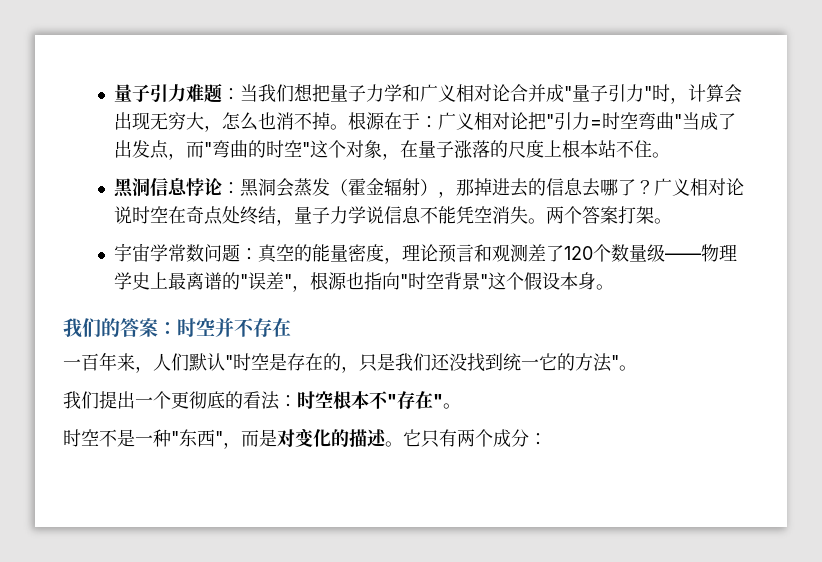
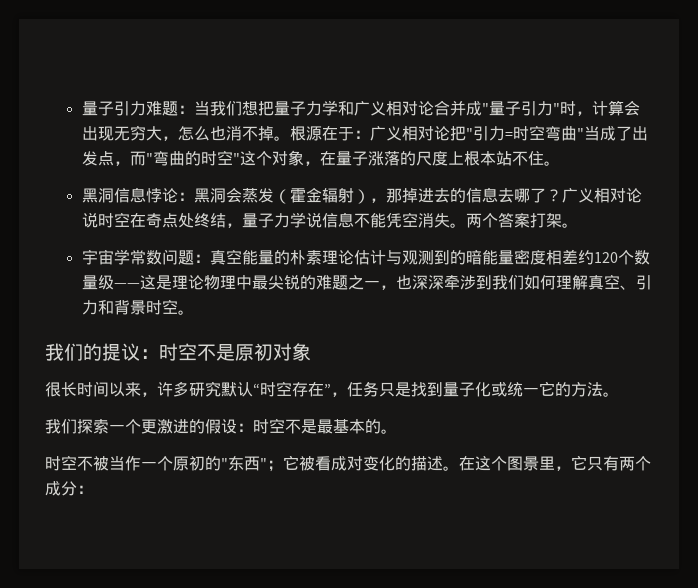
[294,244,738,264] [114,272,615,292] [63,317,291,338] [63,352,503,373] 的能量密度，理论预言和观测差了120个数量级——物理学史上最离谱的"误差"，根源也指向"时空背景"这个假设本身。 // 我们的答案：时空并不存在 // 一百年来，人们默认"时空是存在的，只是我们还没找到 -> [241,249,650,265] [81,274,652,290] [81,299,194,315] [45,343,311,361] [45,381,507,397] 能量的朴素理论估计与观测到的暗能量密度相差约120个数量级——这是理论物理中最尖锐的难题之一，也深深牵涉到我们如何理解真空、引力和背景时空。 // 我们的提议：时空不是原初对象 // 很长时间以来，许多研究默认“时空存在”，任务只是找到量子化或
[611,355,637,371] [63,391,461,410] [63,429,171,447] "。 // 我们提出一个更彻底的看法：时空根本不"存在"。 // 时空不是一种 -> [603,392,619,397] [45,418,397,434] [45,455,221,471] 。 // 我们探索一个更激进的假设：时空不是最基本的。 // 时空不被当作一个原初的
[223,429,277,449] ，而是 -> [267,455,347,472] ；它被看成
(403, 444) none -> [459,456,571,471] 在这个图景里，

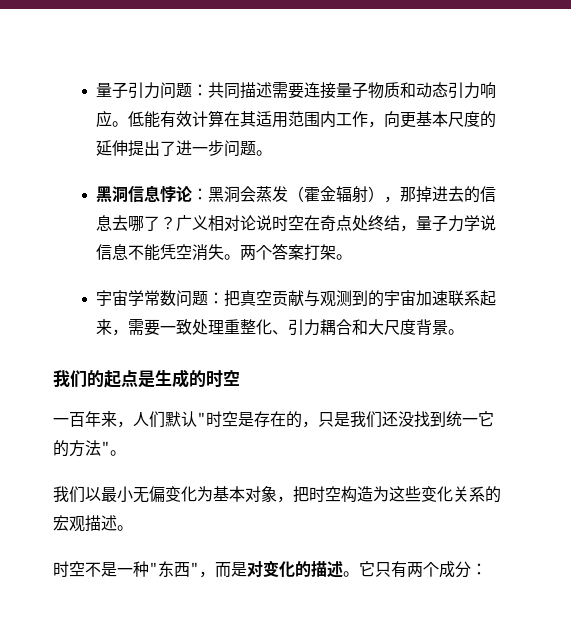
[81,100,640,116] [81,125,648,141] [81,150,544,166] 量子引力难题：当我们想把量子力学和广义相对论合并成"量子引力"时，计算会出现无穷大，怎么也消不掉。根源在于：广义相对论把"引力=时空弯曲"当成了出发点，而"弯曲的时空"这个对象，在量子涨落的尺度上根本站不住 -> [96,82,497,99] [96,110,497,128] [96,140,257,157] 量子引力问题：共同描述需要连接量子物质和动态引力响应。低能有效计算在其适用范围内工作，向更基本尺度的延伸提出了进一步问题
[209,249,650,265] [81,274,652,290] [81,299,194,315] [45,343,311,361] [45,381,507,397] 真空能量的朴素理论估计与观测到的暗能量密度相差约120个数量级——这是理论物理中最尖锐的难题之一，也深深牵涉到我们如何理解真空、引力和背景时空。 // 我们的提议：时空不是原初对象 // 很长时间以来，许多研究默认“时空存在”，任务只是找到量子化或 -> [224,290,497,307] [96,319,465,336] [53,369,240,388] [53,411,446,428] 把真空贡献与观测到的宇宙加速联系起来，需要一致处理重整化、引力耦合和大尺度背景。 // 我们的起点是生成的时空 // 一百年来，人们默认"时空是存在的，只是我们还没找到
[603,392,619,397] [45,418,397,434] [45,455,221,471] 。 // 我们探索一个更激进的假设：时空不是最基本的。 // 时空不被当作一个原初的 -> [101,441,126,456] [53,486,501,503] [53,515,133,532] [53,561,149,577] "。 // 我们以最小无偏变化为基本对象，把时空构造为这些变化关系的宏观描述。 // 时空不是一种
[267,455,347,472] ；它被看成 -> [199,562,247,578] ，而是
[459,456,571,471] 在这个图景里， -> (359, 574) none

